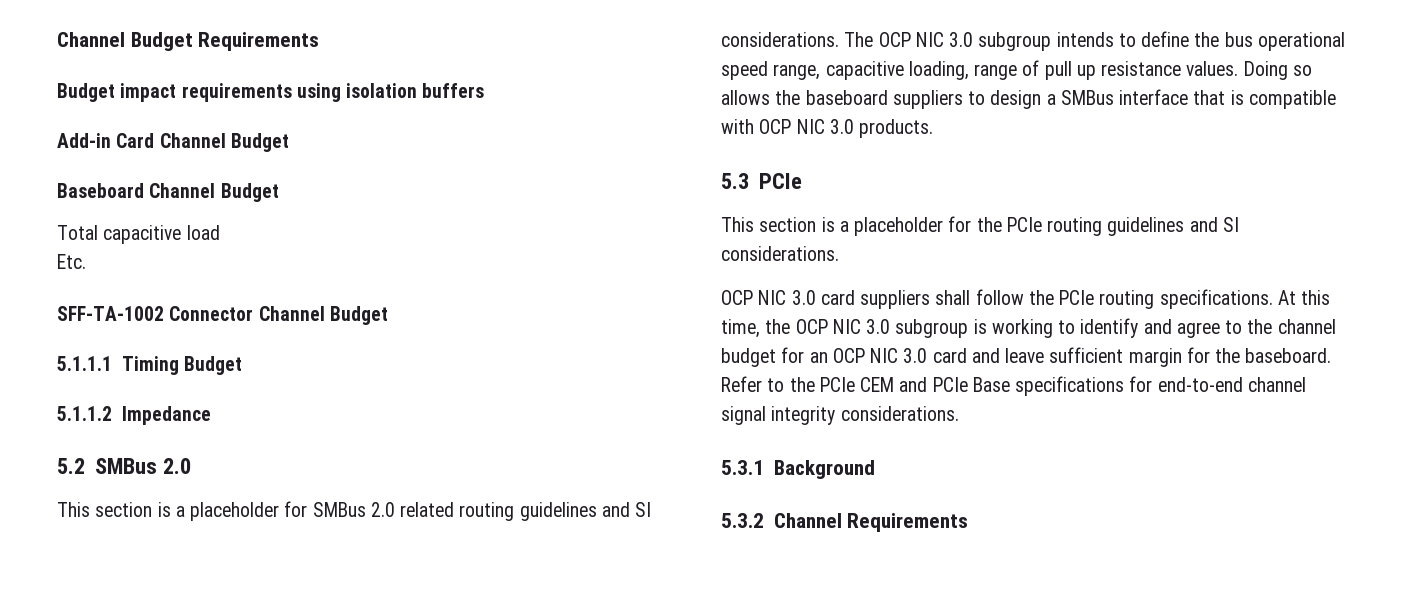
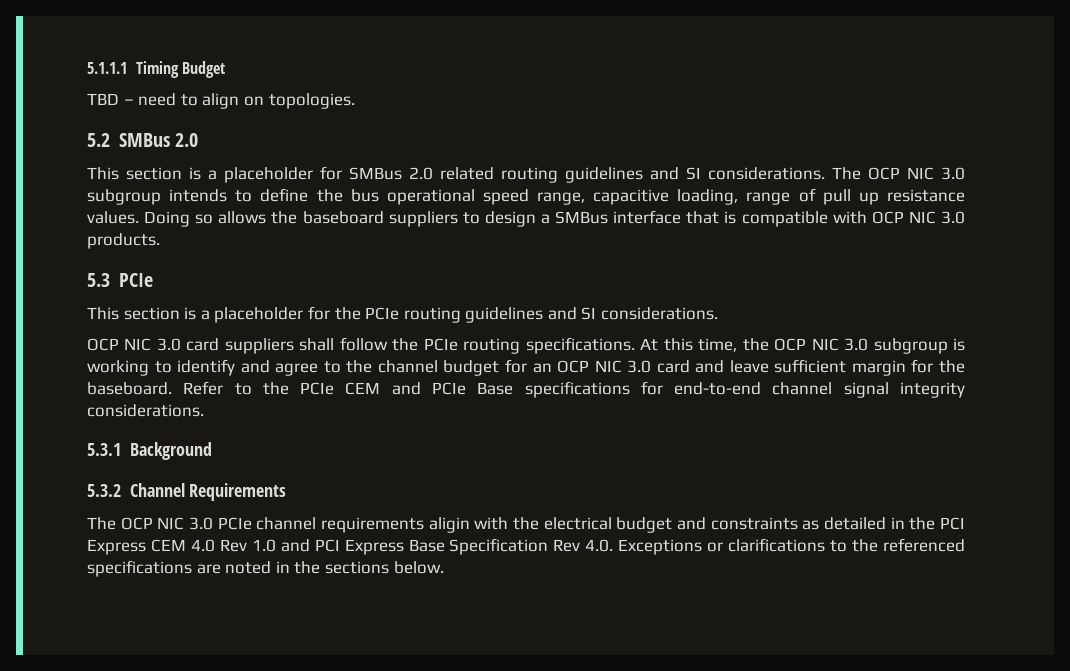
[57,32,320,51] [57,83,485,102] [57,133,289,152] [57,183,279,202] [57,225,220,244] [57,254,86,269] [57,306,388,325] [57,356,243,375] [57,406,211,425] Channel Budget Requirements // Budget impact requirements using isolation buffers // Add-in Card Channel Budget // Baseboard Channel Budget // Total capacitive load // Etc. // SFF-TA-1002 Connector Channel Budget // 5.1.1.1 Timing Budget // 5.1.1.2 Impedance -> [87,61,225,78] [87,93,355,109] 5.1.1.1 Timing Budget // TBD – need to align on topologies.
(969, 522) none -> [87,517,965,533] [87,538,966,555] [87,560,444,577] // The OCP NIC 3.0 PCIe channel requirements aligin with the electrical budget and constraints as detailed in the PCI Express CEM 4.0 Rev 1.0 and PCI Express Base Specification Rev 4.0. Exceptions or clarifications to the referenced specifications are noted in the sections below.

